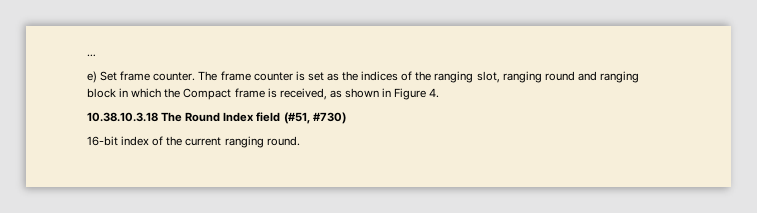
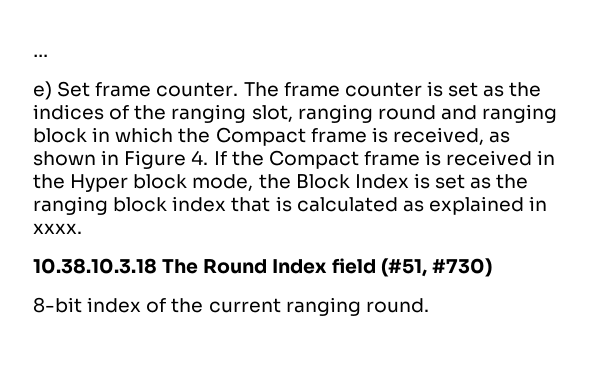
(440, 93) none -> [213,150,556,169] [33,173,529,192] [33,196,548,215] [33,223,82,234] If the Compact frame is received in the Hyper block mode, the Block Index is set as the ranging block index that is calculated as explained in xxxx.
[87,136,118,146] 16-bit -> [33,297,82,313] 8-bit

